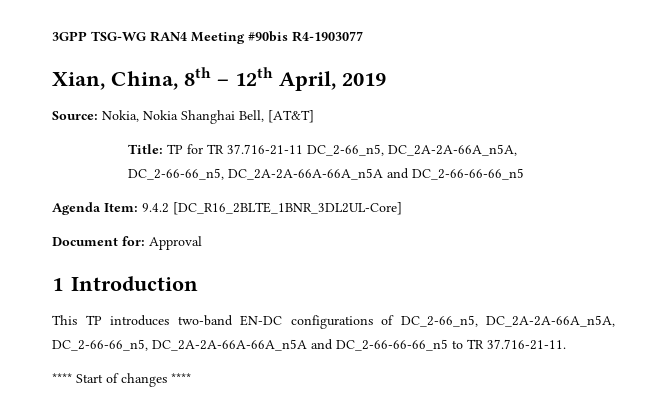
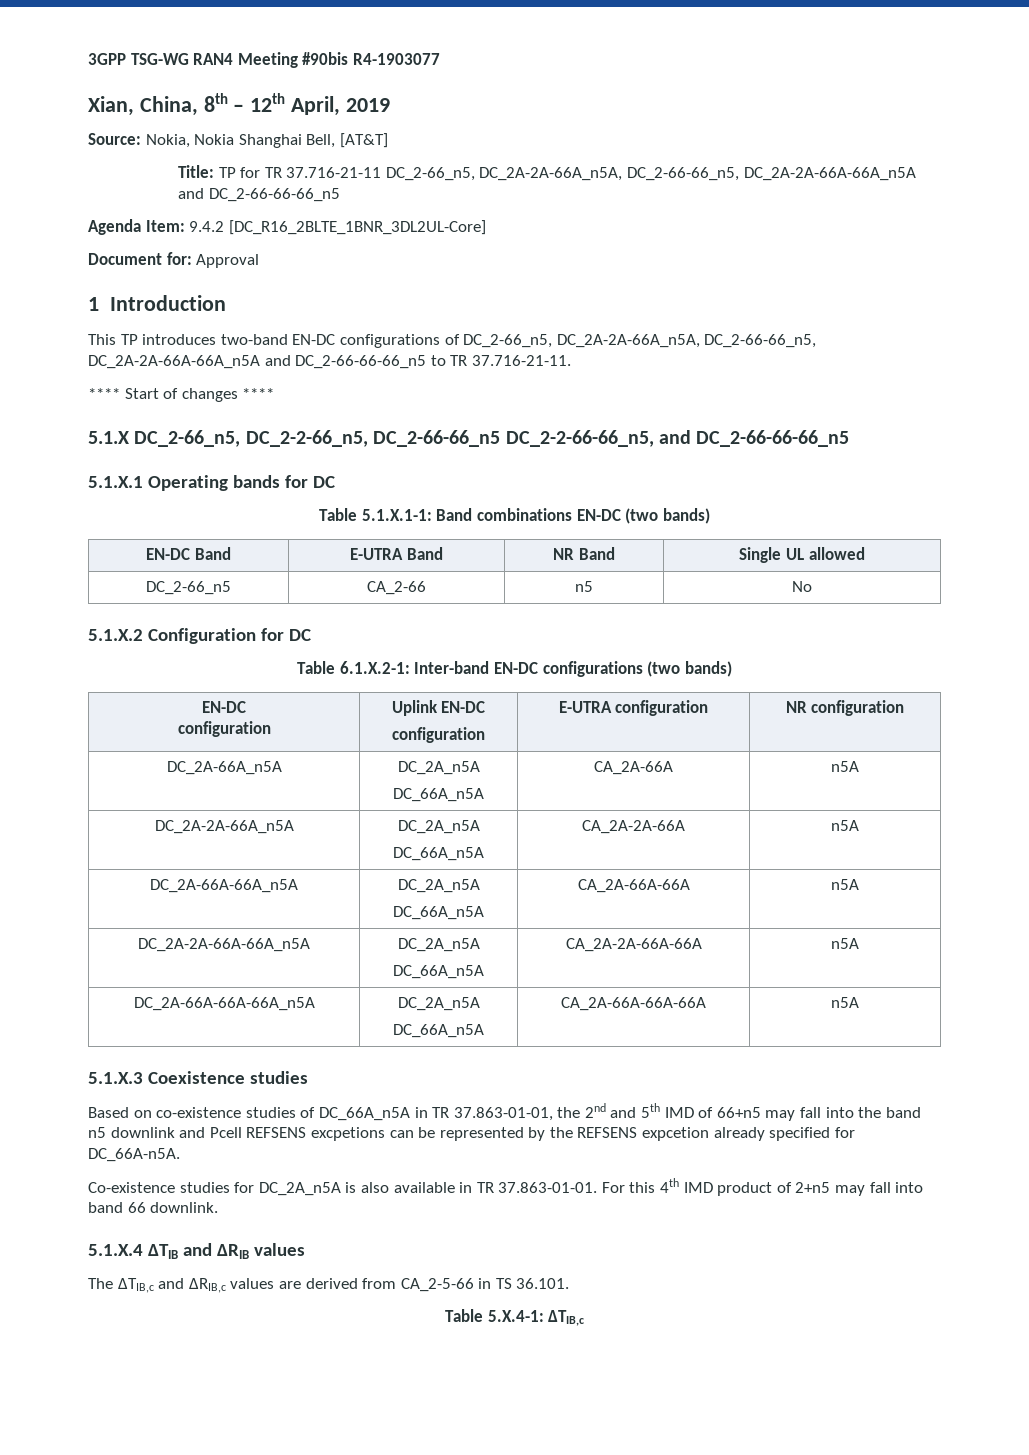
(191, 378) none -> [88,430,850,447] [88,475,335,491] [319,508,710,524] [146,547,231,560] [350,547,443,560] [553,547,615,560] [739,547,865,563] [146,581,231,595] [367,581,426,595] [575,581,593,592] [792,581,812,592] [88,628,311,644] [297,661,732,677] [202,701,246,713] [177,721,271,737] [391,700,486,716] [392,727,485,743] [558,700,709,716] [785,700,905,716] [166,761,282,775] [397,761,480,775] [393,788,484,802] [594,761,673,775] [831,761,859,772] [154,820,294,834] [397,820,480,834] [393,847,484,861] [582,820,685,834] [831,820,859,831] [150,879,298,893] [397,879,480,893] [393,906,484,920] [577,879,690,893] [831,879,859,890] [138,938,310,952] [397,938,480,952] [393,965,484,979] [565,938,702,952] [831,938,859,949] [133,997,315,1011] [397,997,480,1011] [393,1024,484,1038] [561,997,706,1011] [831,997,859,1008] [88,1071,308,1084] [88,1103,921,1121] [88,1127,855,1141] [88,1148,180,1162] [88,1178,924,1196] [88,1202,219,1213] [88,1243,305,1259] [88,1278,570,1293] [444,1309,585,1326] // 5.1.X DC_2-66_n5, DC_2-2-66_n5, DC_2-66-66_n5 DC_2-2-66-66_n5, and DC_2-66-66-66_n5 // 5.1.X.1 Operating bands for DC // Table 5.1.X.1-1: Band combinations EN-DC (two bands) // EN-DC Band | E-UTRA Band | NR Band | Single UL allowed // DC_2-66_n5 | CA_2-66 | n5 | No // 5.1.X.2 Configuration for DC // Table 6.1.X.2-1: Inter-band EN-DC configurations (two bands) // EN-DC // configuration | Uplink EN-DC // configuration | E-UTRA configuration | NR configuration // DC_2A-66A_n5A | DC_2A_n5A // DC_66A_n5A | CA_2A-66A | n5A // DC_2A-2A-66A_n5A | DC_2A_n5A // DC_66A_n5A | CA_2A-2A-66A | n5A // DC_2A-66A-66A_n5A | DC_2A_n5A // DC_66A_n5A | CA_2A-66A-66A | n5A // DC_2A-2A-66A-66A_n5A | DC_2A_n5A // DC_66A_n5A | CA_2A-2A-66A-66A | n5A // DC_2A-66A-66A-66A_n5A | DC_2A_n5A // DC_66A_n5A | CA_2A-66A-66A-66A | n5A // 5.1.X.3 Coexistence studies // Based on co-existence studies of DC_66A_n5A in TR 37.863-01-01, the 2nd and 5th IMD of 66+n5 may fall into the band n5 downlink and Pcell REFSENS excpetions can be represented by the REFSENS expcetion already specified for DC_66A-n5A. // Co-existence studies for DC_2A_n5A is also available in TR 37.863-01-01. For this 4th IMD product of 2+n5 may fall into band 66 downlink. // 5.1.X.4 ∆TIB and ∆RIB values // The ΔTIB,c and ΔRIB,c values are derived from CA_2-5-66 in TS 36.101. // Table 5.X.4-1: ΔTIB,c

